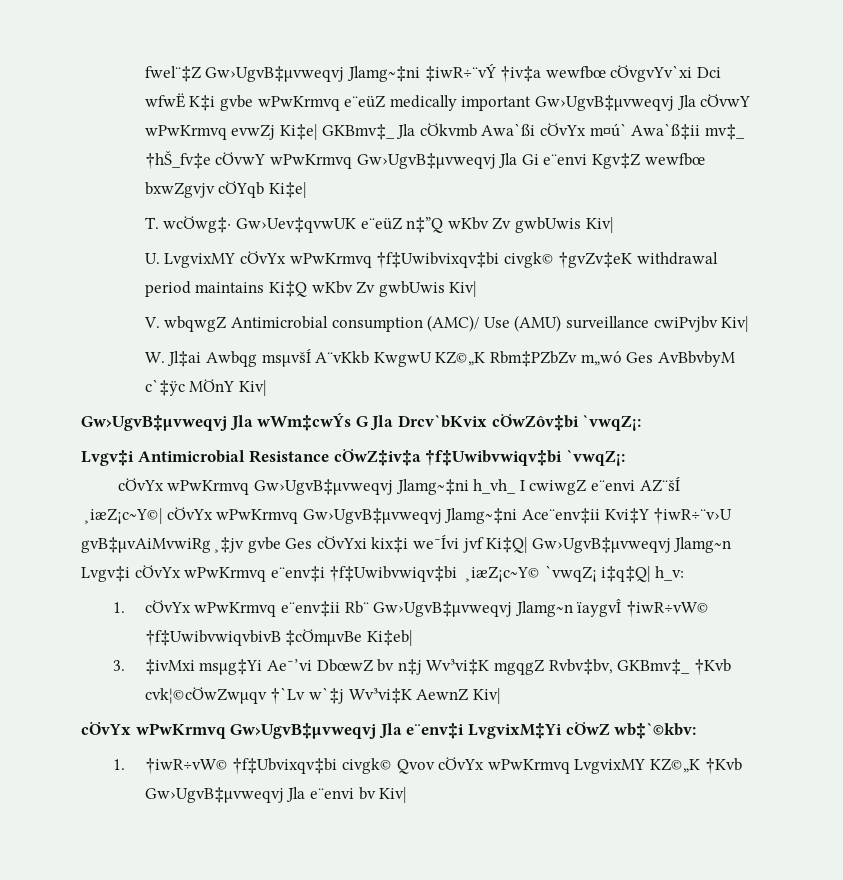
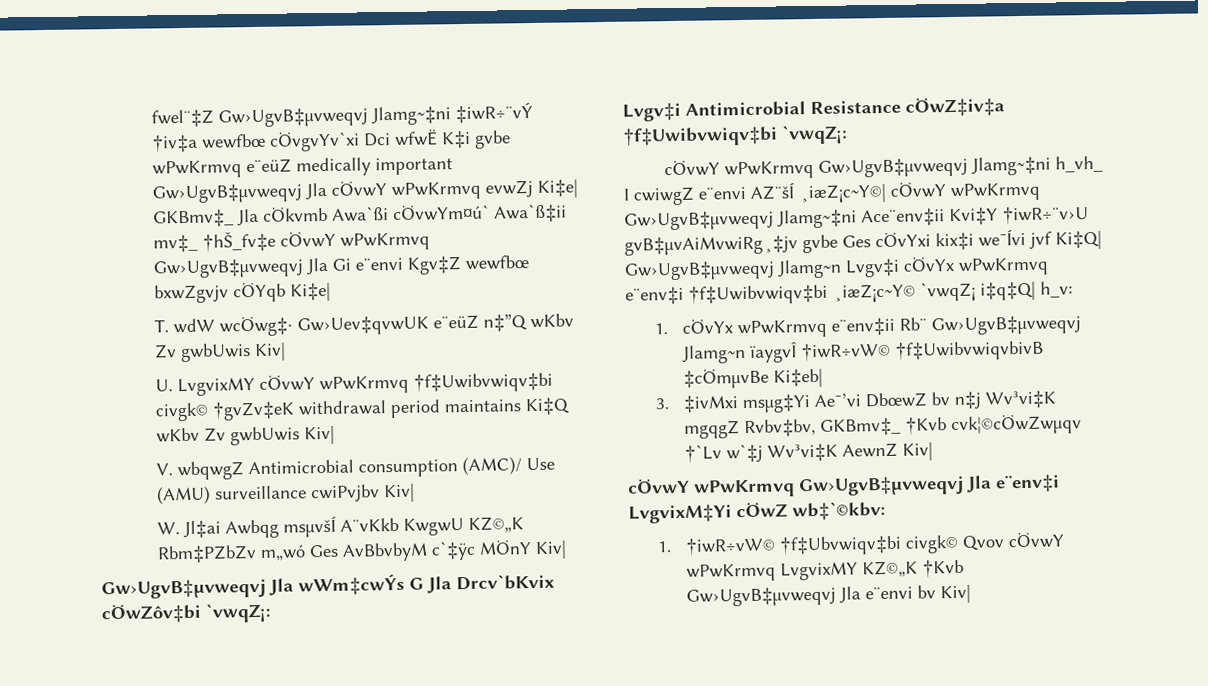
[539,123,627,137] cÖvYx m¤ú` -> [393,204,491,222] cÖvwYm¤ú`
(159, 223) none -> [173,318,216,334] wdW
[240,251,500,268] cÖvYx wPwKrmvq †f‡Uwibvixqv‡bi -> [259,371,554,395] cÖvwY wPwKrmvq †f‡Uwibvwiqv‡bi
[117,478,164,491] cÖvYx -> [663,160,720,177] cÖvwY
[166,507,213,520] cÖvYx -> [890,182,946,198] cÖvwY
[81,722,131,735] cÖvYx -> [627,478,690,494] cÖvwY
[232,757,338,774] †f‡Ubvixqv‡bi -> [779,534,903,556] †f‡Ubvwiqv‡bi
[438,757,485,770] cÖvYx -> [1008,532,1065,549] cÖvwY

